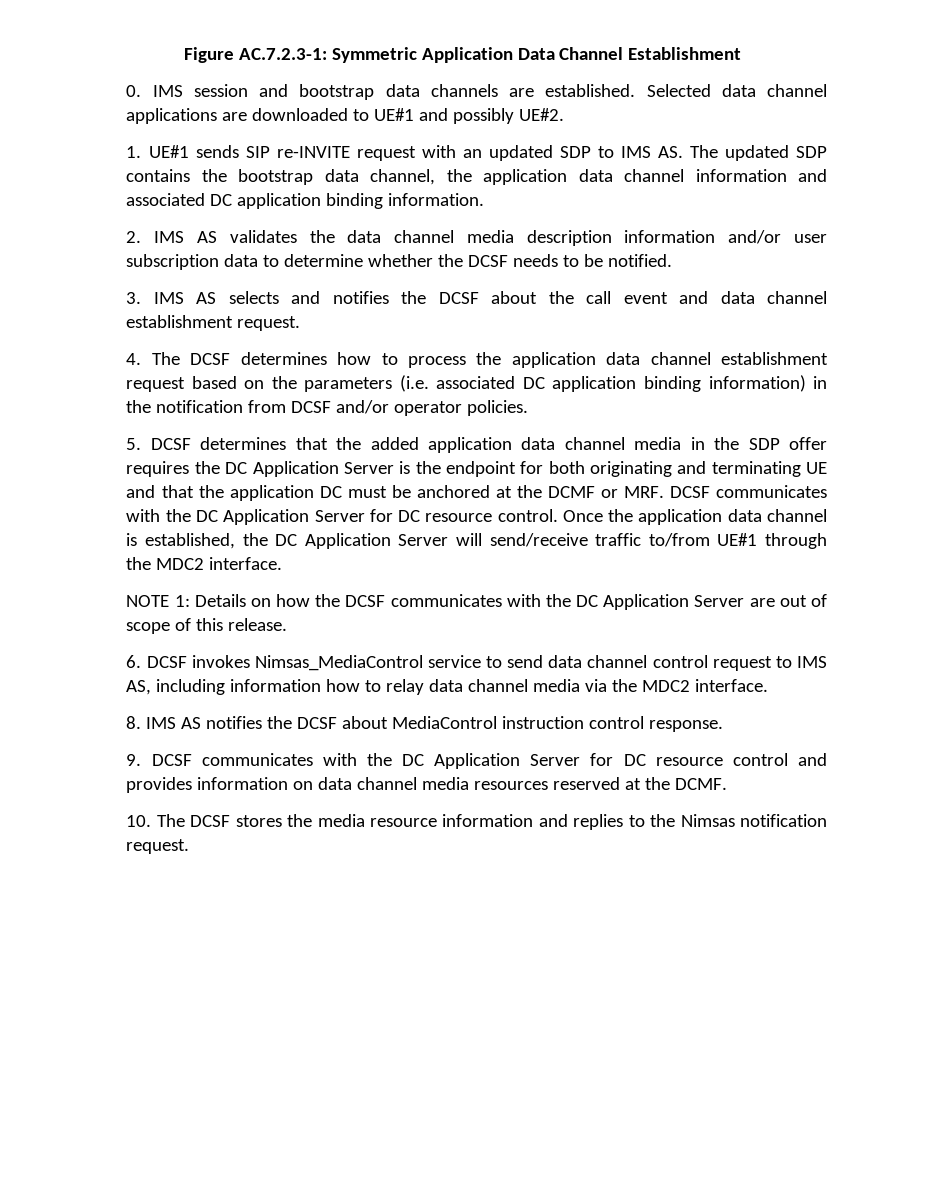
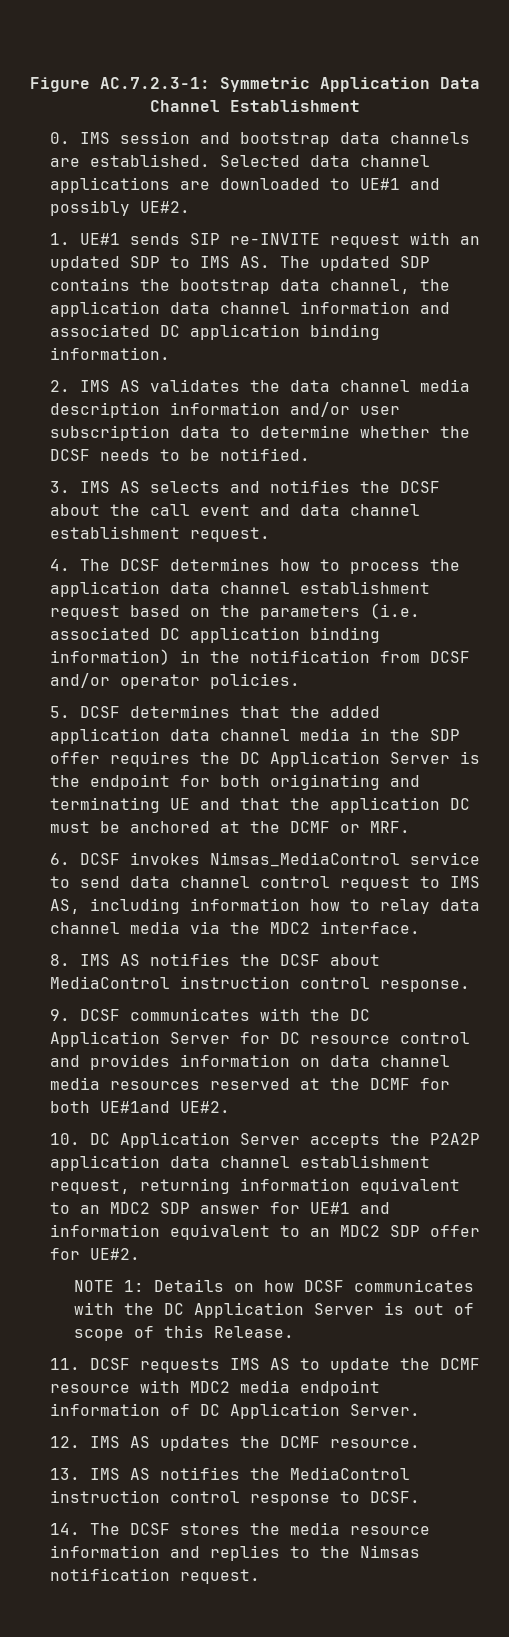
[669,485,827,498] [126,509,827,525] [126,533,827,549] [126,557,283,570] [126,594,827,610] [126,618,288,634] DCSF communicates with the DC Application Server for DC resource control. Once the application data channel is established, the DC Application Server will send/receive traffic to/from UE#1 through the MDC2 interface. // NOTE 1: Details on how the DCSF communicates with the DC Application Server are out of scope of this release. -> (411, 827) none
[675,778,728,790] [126,815,152,827] DCMF. // 10. -> [370,1078,451,1090] [50,1101,231,1113] [50,1132,481,1148] [50,1155,431,1171] [50,1178,461,1194] [50,1202,391,1214] [50,1224,481,1240] [50,1248,141,1260] [74,1279,475,1292] [74,1302,475,1318] [74,1325,295,1341] [50,1358,481,1373] [50,1380,381,1396] [50,1403,421,1419] [50,1436,421,1451] [50,1467,411,1480] [50,1490,421,1506] [50,1523,81,1535] DCMF for both UE#1and UE#2. // 10. DC Application Server accepts the P2A2P application data channel establishment request, returning information equivalent to an MDC2 SDP answer for UE#1 and information equivalent to an MDC2 SDP offer for UE#2. // NOTE 1: Details on how DCSF communicates with the DC Application Server is out of scope of this Release. // 11. DCSF requests IMS AS to update the DCMF resource with MDC2 media endpoint information of DC Application Server. // 12. IMS AS updates the DCMF resource. // 13. IMS AS notifies the MediaControl instruction control response to DCSF. // 14.

